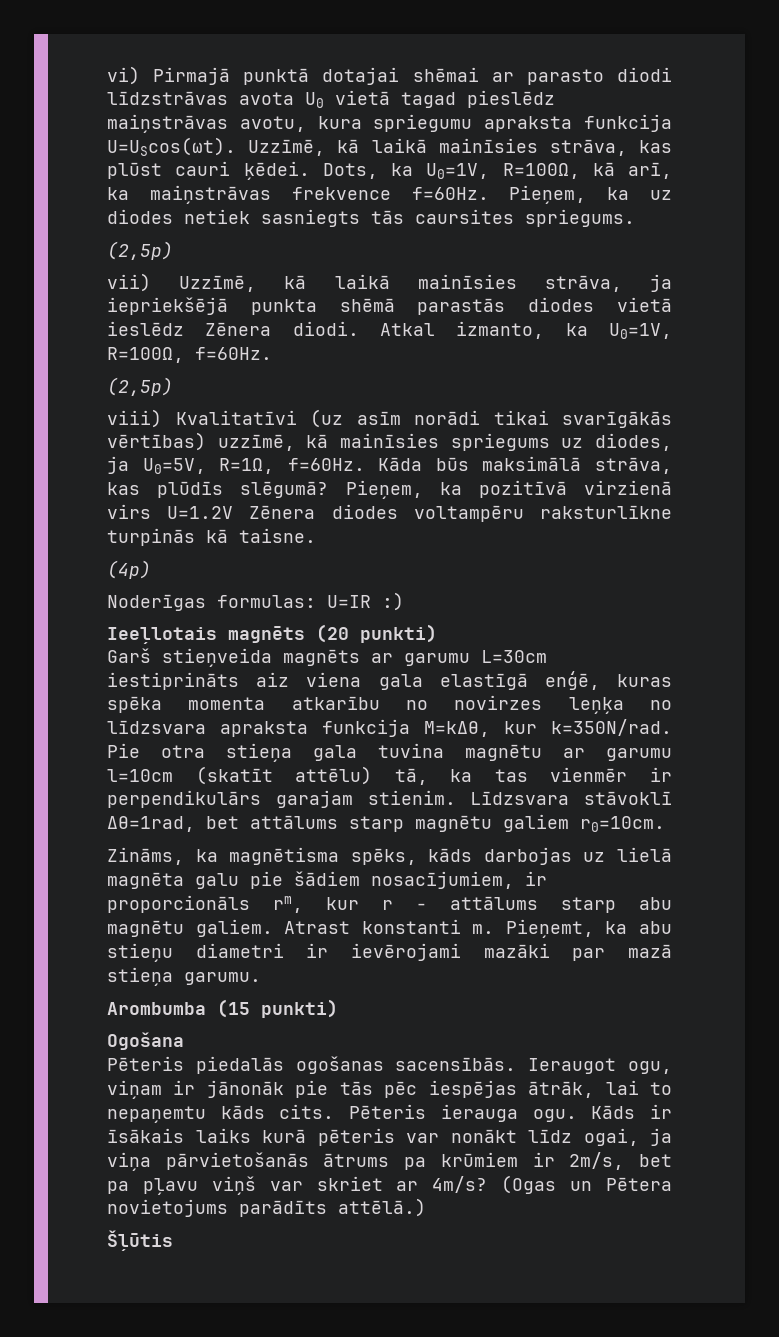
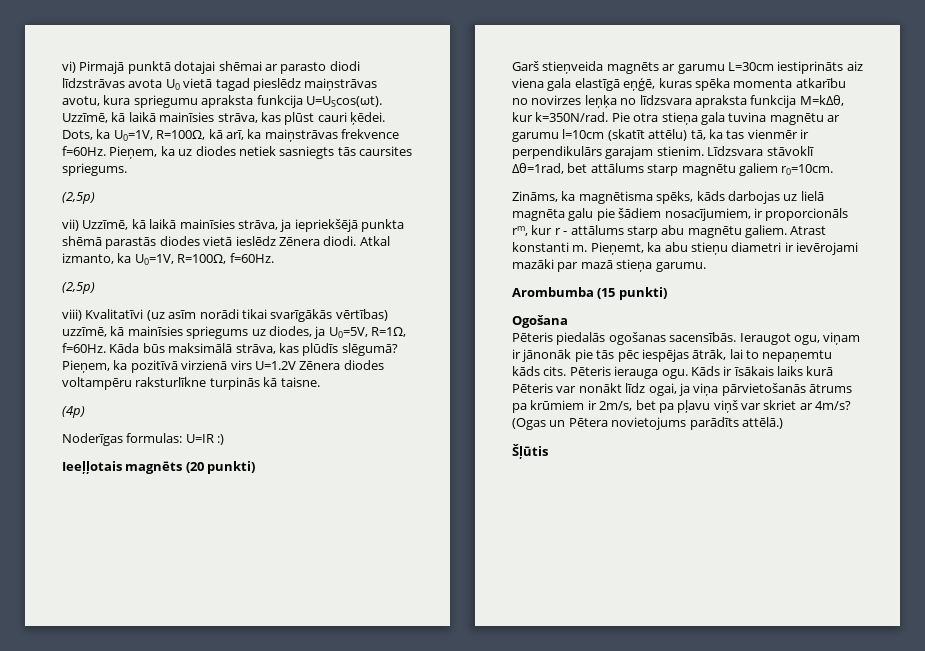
[107,627,217,644] Ieeļlotais -> [62,461,122,474] Ieeļļotais
[544,671,600,690] enģē, -> [623,78,656,91] eņģē,
[317,1128,395,1146] pēteris -> [512,383,553,393] Pēteris

